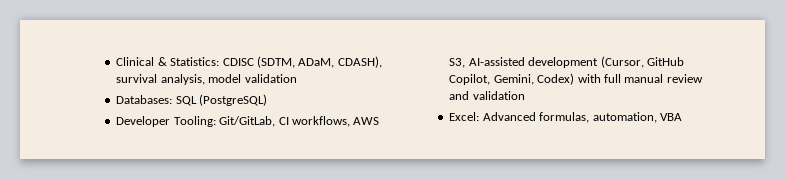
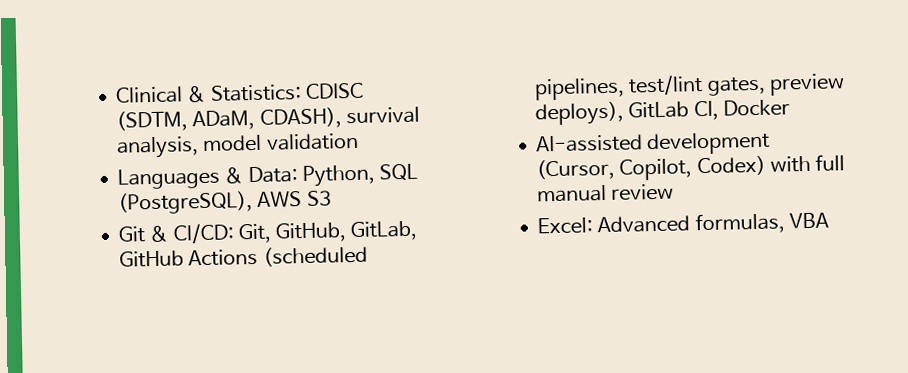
[116,94,268,106] [116,116,380,127] [449,56,684,68] [449,74,534,85] Databases: SQL (PostgreSQL) // Developer Tooling: Git/GitLab, CI workflows, AWS S3, AI-assisted development (Cursor, GitHub Copilot, Gemini, -> [117,163,419,190] [118,190,332,215] [118,220,419,244] [119,245,368,268] [534,73,845,101] [535,99,790,126] [536,131,771,156] [536,158,693,181] Languages & Data: Python, SQL (PostgreSQL), AWS S3 // Git & CI/CD: Git, GitHub, GitLab, GitHub Actions (scheduled pipelines, test/lint gates, preview deploys), GitLab CI, Docker // AI-assisted development (Cursor, Copilot,
[449,91,525,100] and validation -> (675, 192) none
[592,112,657,123] automation, -> (785, 223) none

